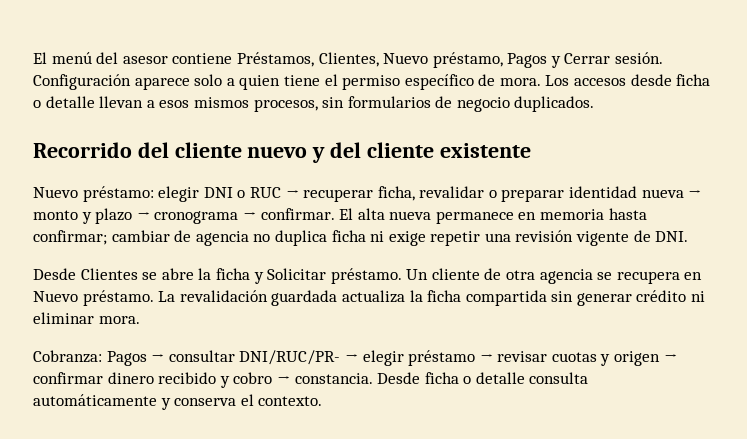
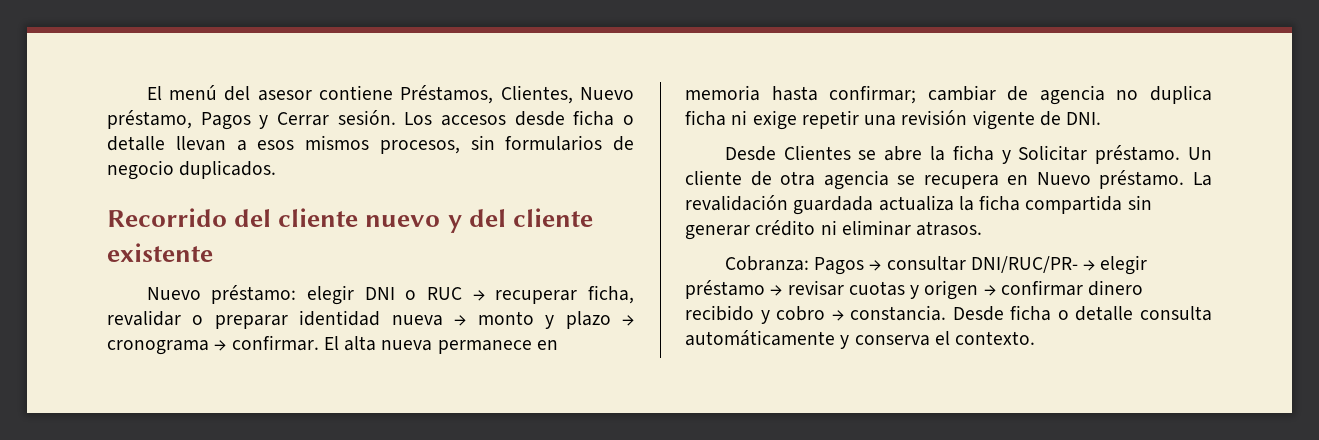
[33,74,541,90] Configuración aparece solo a quien tiene el permiso específico de mora. -> (396, 117) none
[98,316,140,324] mora. -> [916,221,983,236] atrasos.

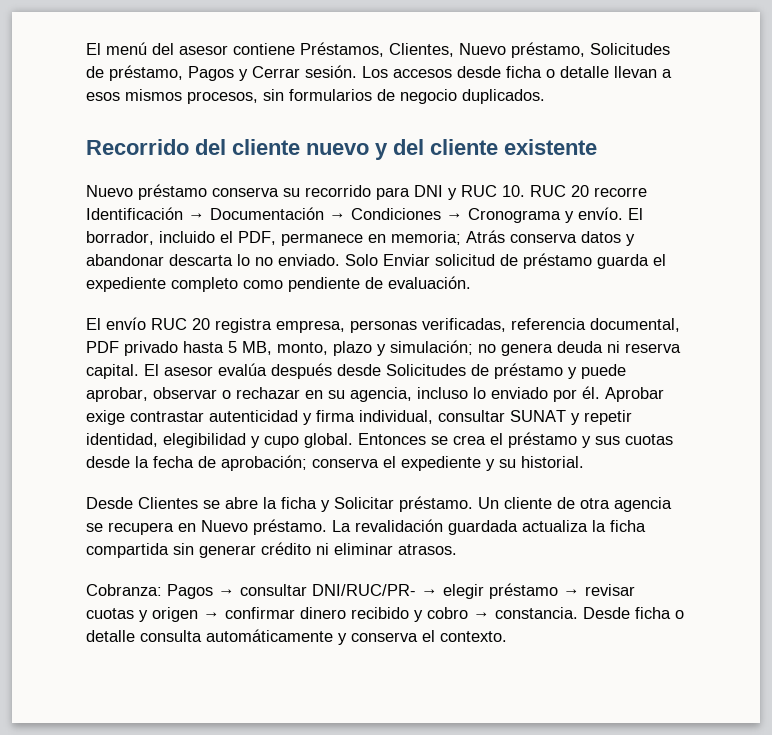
(192, 119) none -> [590,43,670,55] [86,65,183,81] Solicitudes de préstamo,
[211,285,635,305] [107,310,635,329] [107,335,558,355] [685,85,1212,105] [685,110,1102,130] préstamo: elegir DNI o RUC → recuperar ficha, revalidar o preparar identidad nueva → monto y plazo → cronograma → confirmar. El alta nueva permanece en memoria hasta confirmar; cambiar de agencia no duplica ficha ni exige repetir una revisión vigente de DNI. -> [138,184,647,200] [86,207,643,223] [86,230,635,246] [86,253,666,269] [86,276,471,292] [86,317,680,333] [86,340,681,356] [86,363,626,379] [86,386,664,402] [86,410,632,425] [86,432,673,448] [86,455,584,471] préstamo conserva su recorrido para DNI y RUC 10. RUC 20 recorre Identificación → Documentación → Condiciones → Cronograma y envío. El borrador, incluido el PDF, permanece en memoria; Atrás conserva datos y abandonar descarta lo no enviado. Solo Enviar solicitud de préstamo guarda el expediente completo como pendiente de evaluación. // El envío RUC 20 registra empresa, personas verificadas, referencia documental, PDF privado hasta 5 MB, monto, plazo y simulación; no genera deuda ni reserva capital. El asesor evalúa después desde Solicitudes de préstamo y puede aprobar, observar o rechazar en su agencia, incluso lo enviado por él. Aprobar exige contrastar autenticidad y firma individual, consultar SUNAT y repetir identidad, elegibilidad y cupo global. Entonces se crea el préstamo y sus cuotas desde la fecha de aprobación; conserva el expediente y su historial.

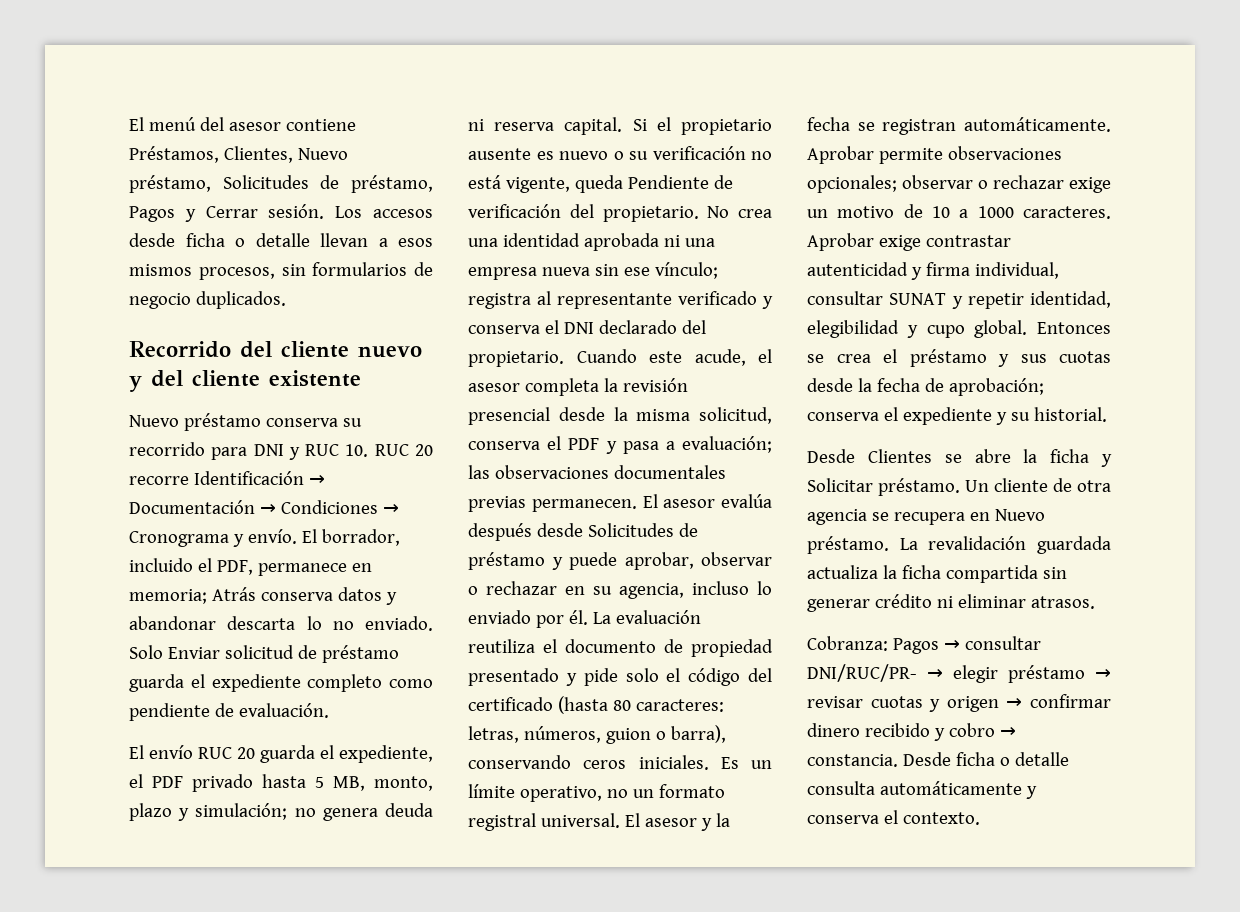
[215,318,680,333] registra empresa, personas verificadas, referencia documental, -> [260,745,433,763] [129,774,143,788] guarda el expediente, el
(139, 371) none -> [632,117,772,135] [468,146,772,160] [468,175,733,193] [468,204,772,222] [468,233,715,251] [468,262,718,280] [468,291,773,309] [468,320,706,334] [468,349,772,367] [468,378,688,396] [468,407,772,425] [468,436,772,454] [468,465,726,479] [468,496,637,512] Si el propietario ausente es nuevo o su verificación no está vigente, queda Pendiente de verificación del propietario. No crea una identidad aprobada ni una empresa nueva sin ese vínculo; registra al representante verificado y conserva el DNI declarado del propietario. Cuando este acude, el asesor completa la revisión presencial desde la misma solicitud, conserva el PDF y pasa a evaluación; las observaciones documentales previas permanecen.
(600, 392) none -> [592,610,701,624] [468,639,773,657] [468,668,772,686] [468,696,724,714] [468,725,726,744] [468,755,772,770] [468,784,725,802] [468,813,730,831] [807,117,1111,135] [807,146,1062,164] [807,175,1111,193] [807,204,1111,219] La evaluación reutiliza el documento de propiedad presentado y pide solo el código del certificado (hasta 80 caracteres: letras, números, guion o barra), conservando ceros iniciales. Es un límite operativo, no un formato registral universal. El asesor y la fecha se registran automáticamente. Aprobar permite observaciones opcionales; observar o rechazar exige un motivo de 10 a 1000 caracteres.

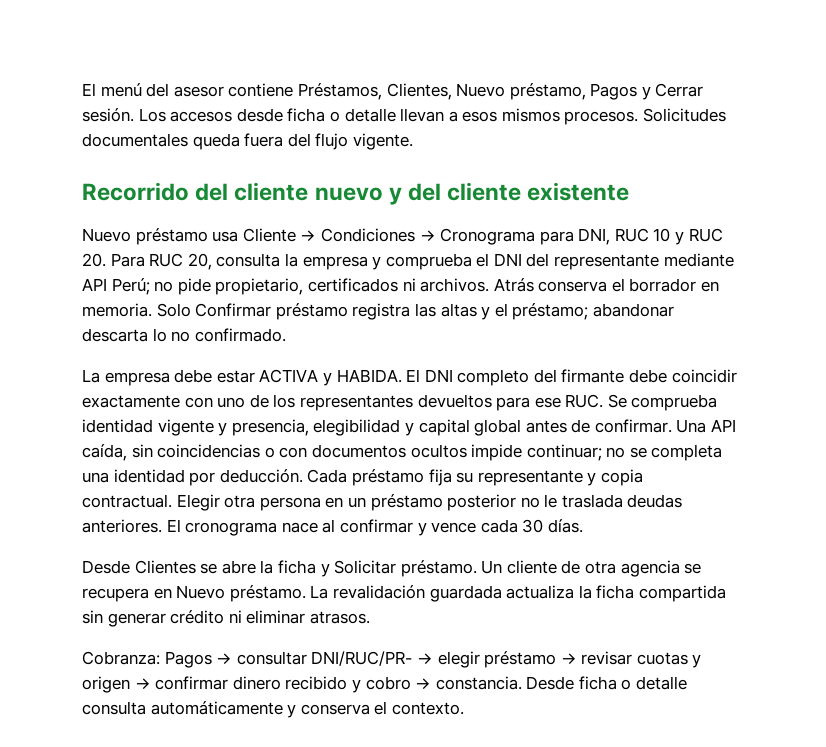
[222,175,433,193] Solicitudes de préstamo, -> (586, 91) none
[198,262,433,280] [129,291,286,309] procesos, sin formularios de negocio duplicados. -> [564,108,727,125] [82,133,413,150] procesos. Solicitudes documentales queda fuera del flujo vigente.
[265,418,362,427] [129,442,433,460] [129,471,325,485] [129,500,399,514] [129,529,400,547] [129,558,372,576] [129,587,397,605] [129,616,433,631] [129,645,399,663] [129,674,433,692] [129,703,329,721] [129,745,433,763] [129,774,433,792] [129,803,433,821] [468,117,772,135] [468,146,772,160] [468,175,733,193] [468,204,772,222] [468,233,715,251] [468,262,718,280] [468,291,773,309] [468,320,706,334] [468,349,772,367] [468,378,688,396] [468,407,772,425] [468,436,772,454] [468,465,726,479] [468,494,772,512] [468,523,698,541] [468,552,772,570] [468,581,772,599] [468,610,701,628] [468,639,773,657] [468,668,772,686] [468,696,724,714] [468,725,726,744] [468,755,772,770] [468,784,725,802] [468,813,730,831] [807,117,1111,135] [807,146,1062,164] [807,175,1111,193] [807,204,1111,219] [807,233,1011,251] [807,262,1059,280] [807,291,1111,309] [807,320,1111,338] [807,349,1111,367] [807,378,1044,396] [807,407,1107,425] conserva su recorrido para DNI y RUC 10. RUC 20 recorre Identificación → Documentación → Condiciones → Cronograma y envío. El borrador, incluido el PDF, permanece en memoria; Atrás conserva datos y abandonar descarta lo no enviado. Solo Enviar solicitud de préstamo guarda el expediente completo como pendiente de evaluación. // El envío RUC 20 guarda el expediente, el PDF privado hasta 5 MB, monto, plazo y simulación; no genera deuda ni reserva capital. Si el propietario ausente es nuevo o su verificación no está vigente, queda Pendiente de verificación del propietario. No crea una identidad aprobada ni una empresa nueva sin ese vínculo; registra al representante verificado y conserva el DNI declarado del propietario. Cuando este acude, el asesor completa la revisión presencial desde la misma solicitud, conserva el PDF y pasa a evaluación; las observaciones documentales previas permanecen. El asesor evalúa después desde Solicitudes de préstamo y puede aprobar, observar o rechazar en su agencia, incluso lo enviado por él. La evaluación reutiliza el documento de propiedad presentado y pide solo el código del certificado (hasta 80 caracteres: letras, números, guion o barra), conservando ceros iniciales. Es un límite operativo, no un formato registral universal. El asesor y la fecha se registran automáticamente. Aprobar permite observaciones opcionales; observar o rechazar exige un motivo de 10 a 1000 caracteres. Aprobar exige contrastar autenticidad y firma individual, consultar SUNAT y repetir identidad, elegibilidad y cupo global. Entonces se crea el préstamo y sus cuotas desde la fecha de aprobación; conserva el expediente y su historial. -> [212,228,723,245] [82,253,734,270] [82,278,720,295] [82,303,674,320] [82,328,286,342] [82,369,737,386] [82,394,718,411] [82,419,737,436] [82,444,723,461] [82,469,643,486] [82,494,683,511] [82,519,583,536] usa Cliente → Condiciones → Cronograma para DNI, RUC 10 y RUC 20. Para RUC 20, consulta la empresa y comprueba el DNI del representante mediante API Perú; no pide propietario, certificados ni archivos. Atrás conserva el borrador en memoria. Solo Confirmar préstamo registra las altas y el préstamo; abandonar descarta lo no confirmado. // La empresa debe estar ACTIVA y HABIDA. El DNI completo del firmante debe coincidir exactamente con uno de los representantes devueltos para ese RUC. Se comprueba identidad vigente y presencia, elegibilidad y capital global antes de confirmar. Una API caída, sin coincidencias o con documentos ocultos impide continuar; no se completa una identidad por deducción. Cada préstamo fija su representante y copia contractual. Elegir otra persona en un préstamo posterior no le traslada deudas anteriores. El cronograma nace al confirmar y vence cada 30 días.

